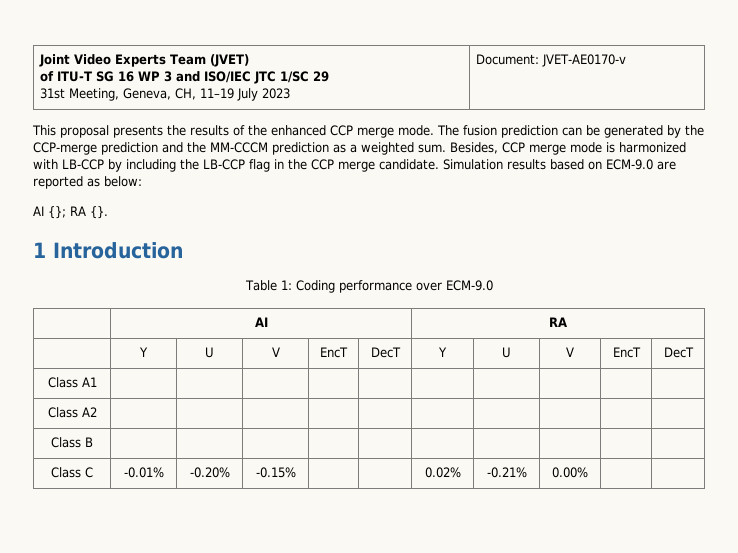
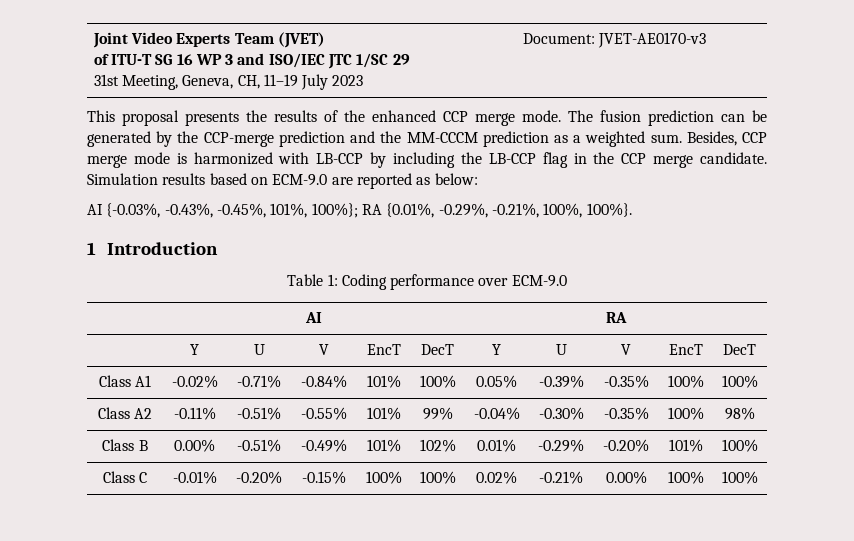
[542,54,627,67] JVET-AE0170-v -> [597,32,706,48] JVET-AE0170-v3
[48,206,108,219] {}; RA {}. -> [106,203,632,218] {-0.03%, -0.43%, -0.45%, 101%, 100%}; RA {0.01%, -0.29%, -0.21%, 100%, 100%}.
[47,407,97,418] [51,437,93,448] | | | | | | | | | // Class A2 | | | | | | | | | | // Class B | | | | | | | | | | -> [171,375,218,388] [237,375,281,388] [301,375,347,388] [366,375,401,388] [419,375,456,388] [476,375,517,388] [538,375,584,388] [603,375,649,388] [667,375,704,388] [721,375,758,388] [97,407,153,419] [173,407,216,420] [237,407,281,420] [301,407,347,420] [366,407,401,420] [422,407,453,420] [473,407,520,420] [538,407,584,420] [603,407,649,420] [667,407,704,420] [724,407,755,420] [102,439,148,451] [174,439,215,452] [237,439,281,452] [301,439,347,452] [366,439,401,452] [419,439,456,452] [477,439,516,452] [538,439,584,452] [603,439,649,452] [668,439,703,452] [721,439,758,452] -0.02% | -0.71% | -0.84% | 101% | 100% | 0.05% | -0.39% | -0.35% | 100% | 100% // Class A2 | -0.11% | -0.51% | -0.55% | 101% | 99% | -0.04% | -0.30% | -0.35% | 100% | 98% // Class B | 0.00% | -0.51% | -0.49% | 101% | 102% | 0.01% | -0.29% | -0.20% | 101% | 100%
(296, 472) | -> [365,471,402,484] [419,471,456,484] 100% | 100%
(588, 472) | -> [667,471,704,484] [721,471,758,484] 100% | 100%

